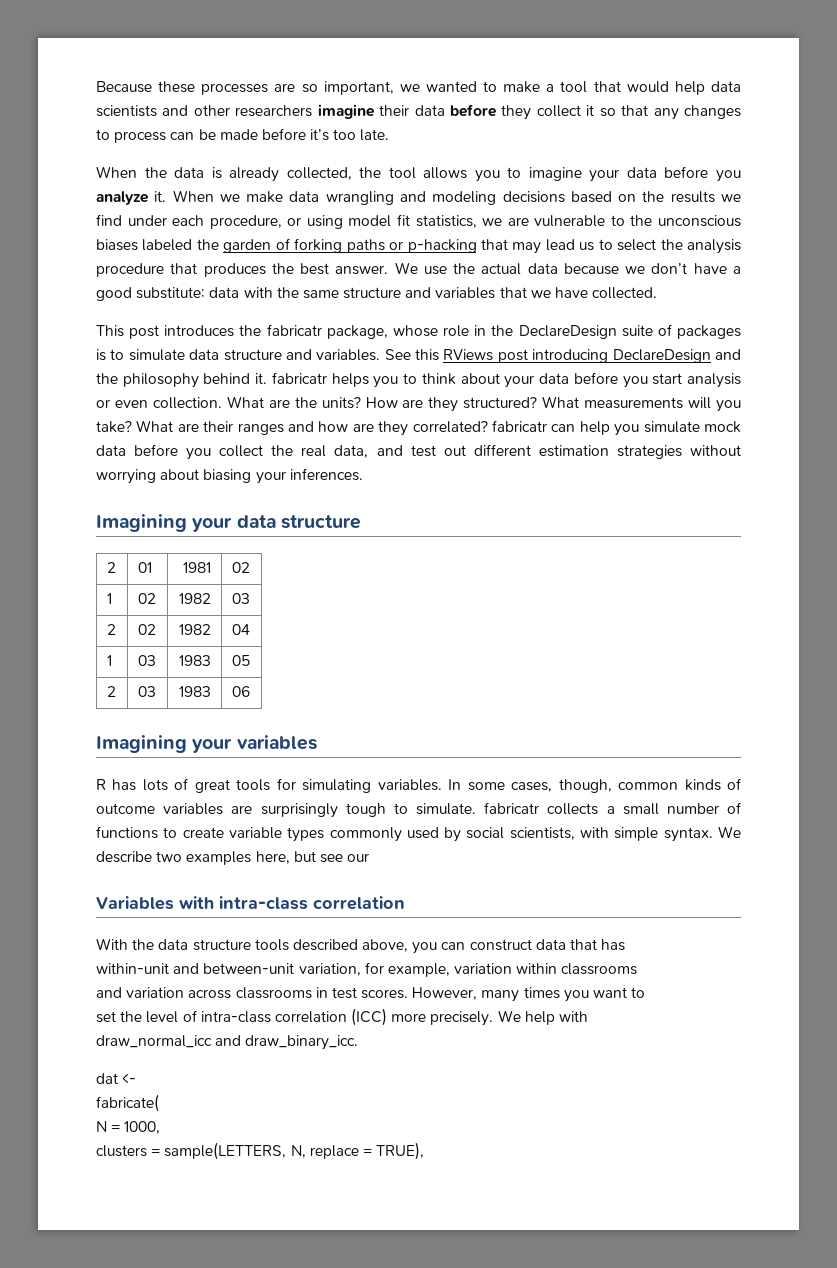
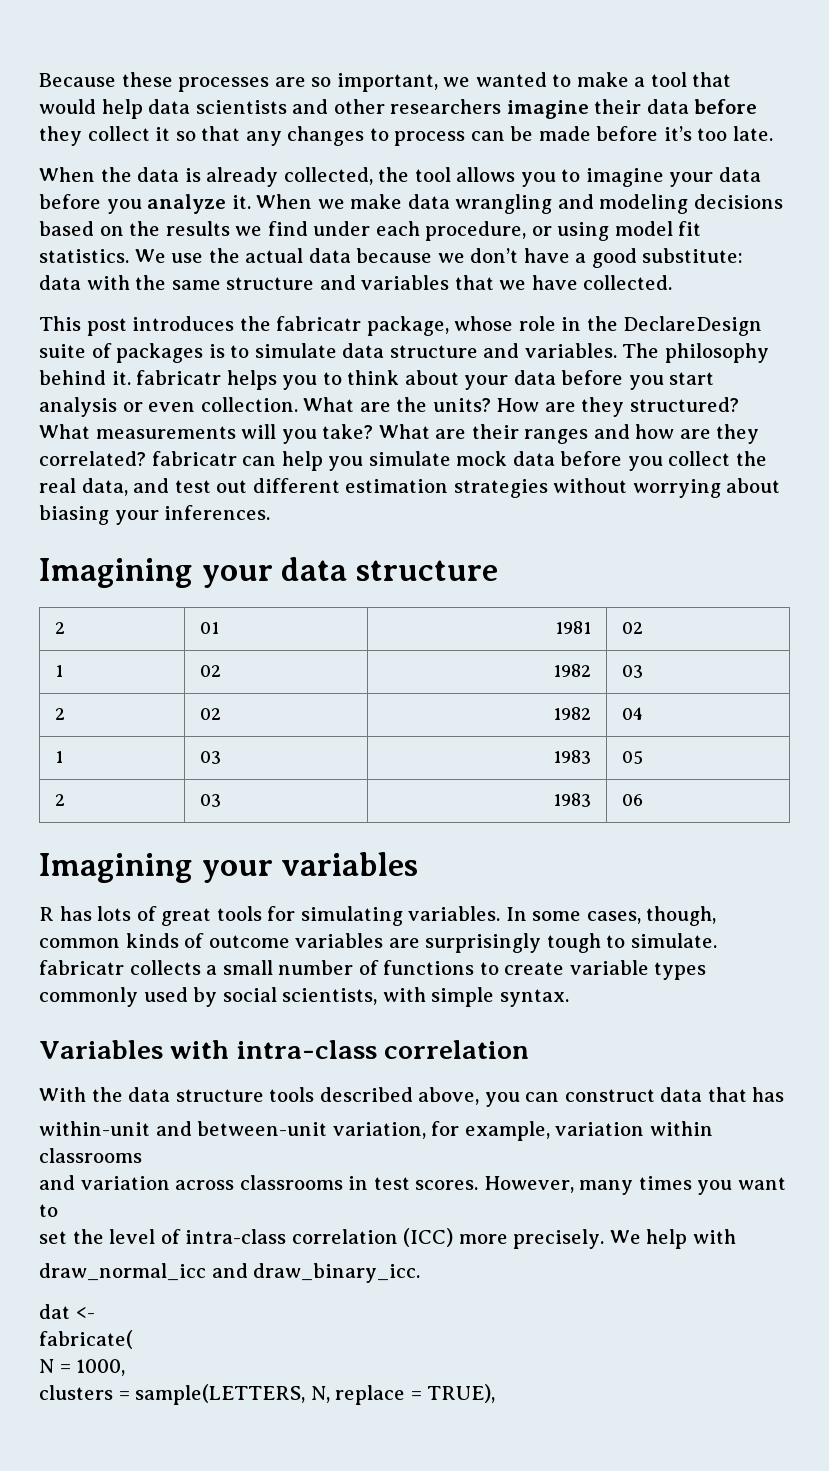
[415,215,741,228] [96,238,741,254] [96,263,389,277] statistics, we are vulnerable to the unconscious biases labeled the garden of forking paths or p-hacking that may lead us to select the analysis procedure that produces the best answer. -> [39,249,129,263] statistics.
[384,349,741,363] [96,373,118,384] See this RViews post introducing DeclareDesign and the -> [622,343,660,358] The
[717,826,741,838] [96,851,370,865] We describe two examples here, but see our -> (569, 998) none

